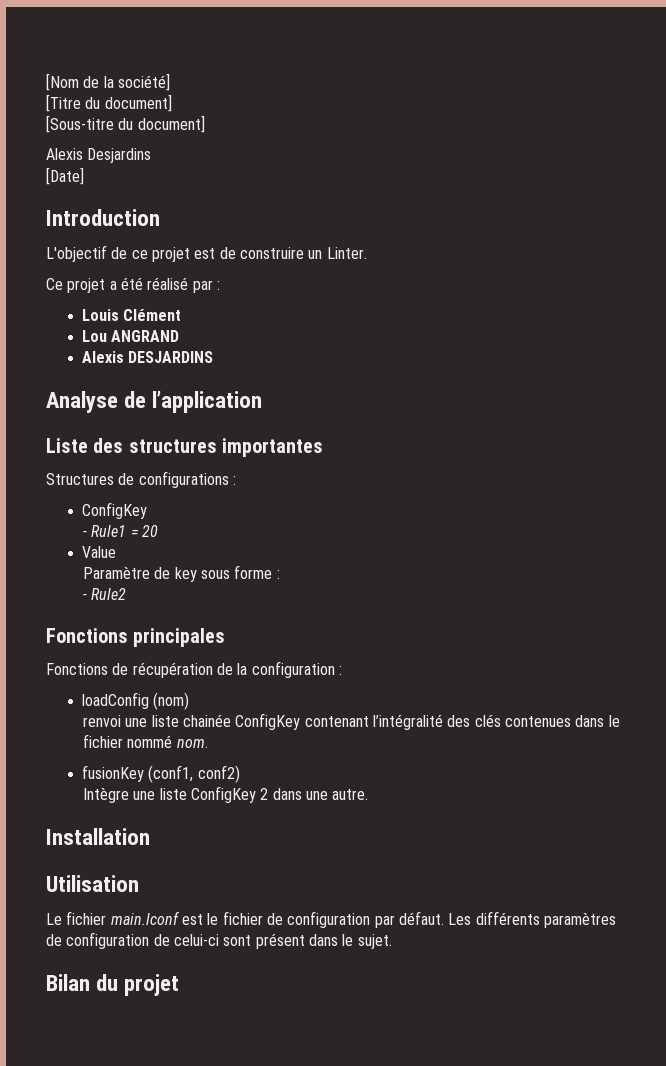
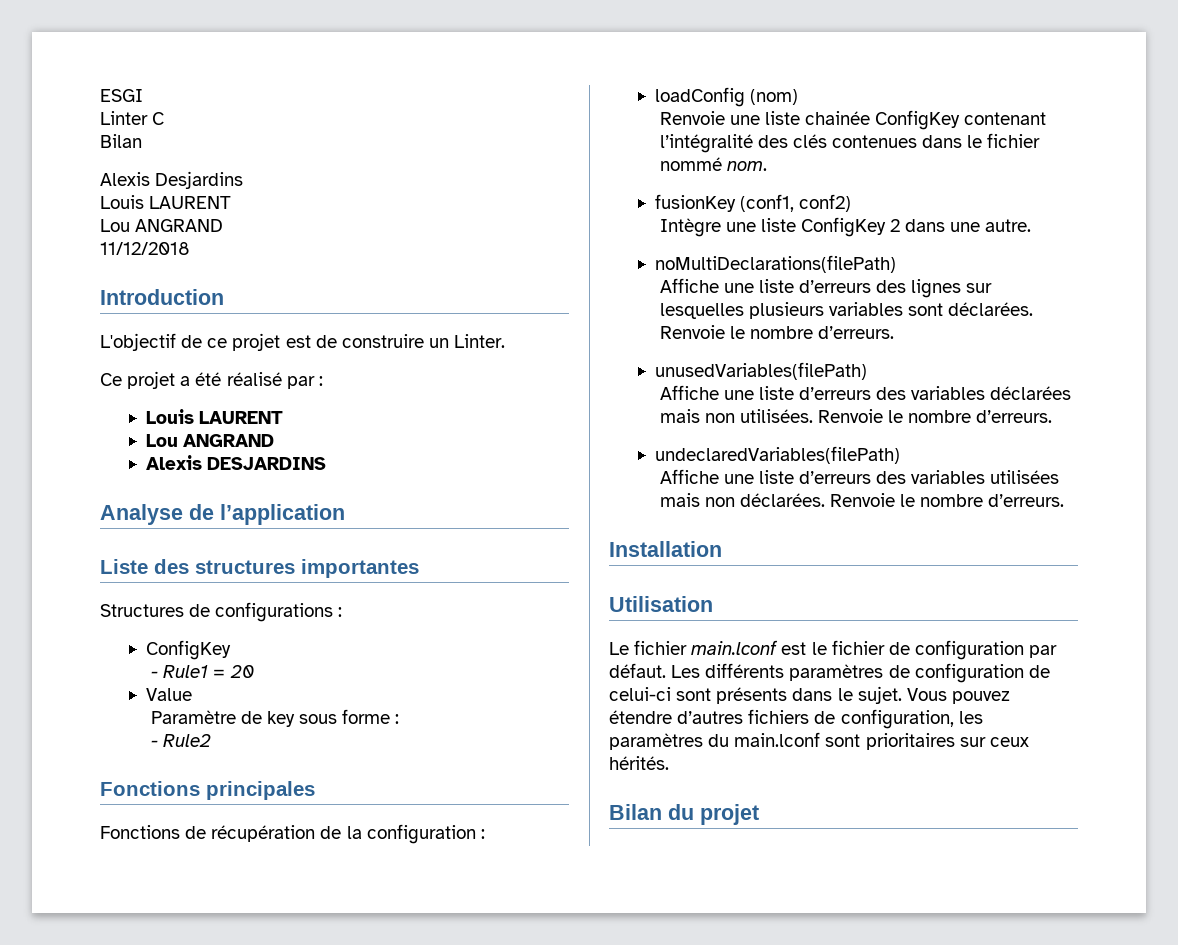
[46,73,170,91] [46,94,172,112] [46,115,205,133] [46,148,152,163] [46,167,84,185] [Nom de la société] // [Titre du document] // [Sous-titre du document] // Alexis Desjardins // [Date] -> [100,89,143,102] [100,111,165,125] [100,134,142,148] [100,171,244,189] [100,195,232,209] [100,219,224,232] [100,242,190,255] ESGI // Linter C // Bilan // Alexis Desjardins // Louis LAURENT // Lou ANGRAND // 11/12/2018
[123,309,182,321] Clément -> [199,411,284,424] LAURENT
[83,715,122,727] renvoi -> [659,111,725,125] Renvoie
(369, 794) none -> [655,255,897,273] [659,278,993,298] [659,302,1034,319] [659,325,894,339] [655,362,868,380] [659,385,1072,400] [659,409,1053,423] [655,446,901,464] [659,469,1060,484] [659,493,1065,507] // noMultiDeclarations(filePath) // Affiche une liste d’erreurs des lignes sur lesquelles plusieurs variables sont déclarées. Renvoie le nombre d’erreurs. // unusedVariables(filePath) // Affiche une liste d’erreurs des variables déclarées mais non utilisées. Renvoie le nombre d’erreurs. // undeclaredVariables(filePath) // Affiche une liste d’erreurs des variables utilisées mais non déclarées. Renvoie le nombre d’erreurs.
[255,933,305,949] présent -> [716,687,788,704] présents
(392, 941) none -> [906,688,1010,704] [609,709,983,729] [609,732,1029,750] [609,756,669,770] Vous pouvez étendre d’autres fichiers de configuration, les paramètres du main.lconf sont prioritaires sur ceux hérités.

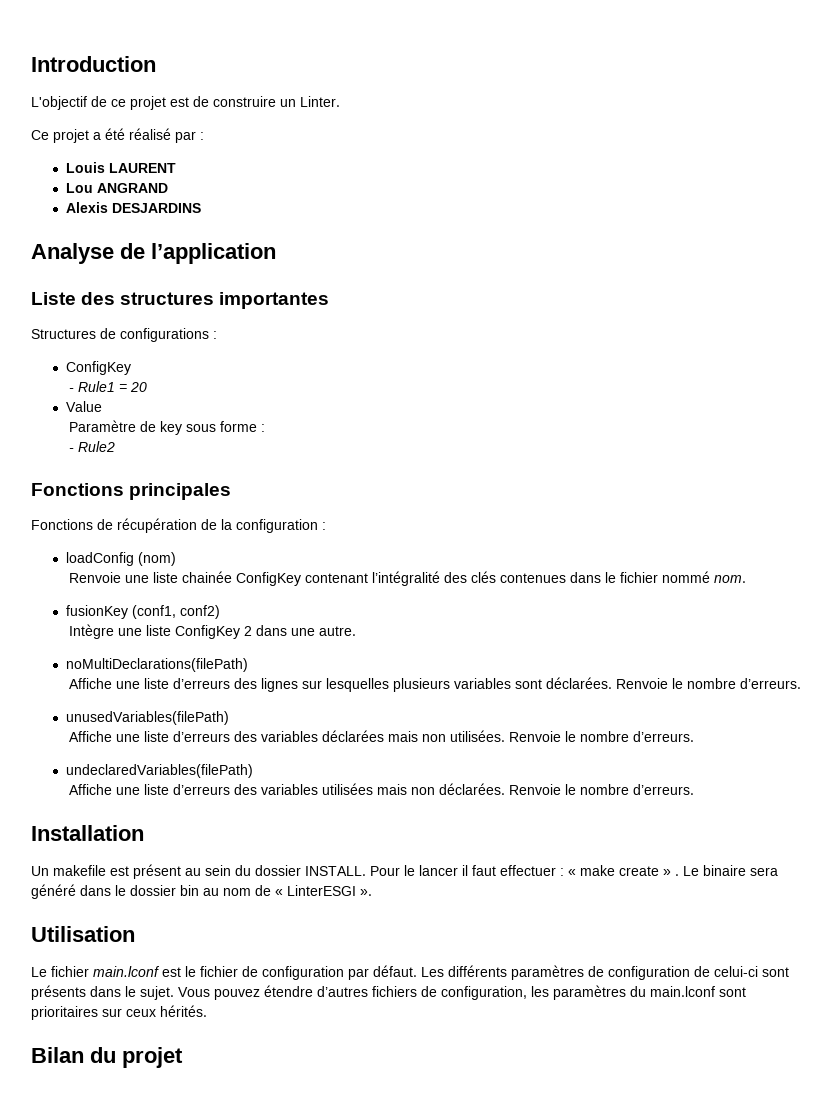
[100,89,143,102] [100,111,165,125] [100,134,142,148] [100,171,244,189] [100,195,232,209] [100,219,224,232] [100,242,190,255] ESGI // Linter C // Bilan // Alexis Desjardins // Louis LAURENT // Lou ANGRAND // 11/12/2018 // -> (31, 64) none
(722, 549) none -> [31,864,778,879] [31,884,372,899] // Un makefile est présent au sein du dossier INSTALL. Pour le lancer il faut effectuer : « make create » . Le binaire sera généré dans le dossier bin au nom de « LinterESGI ».

